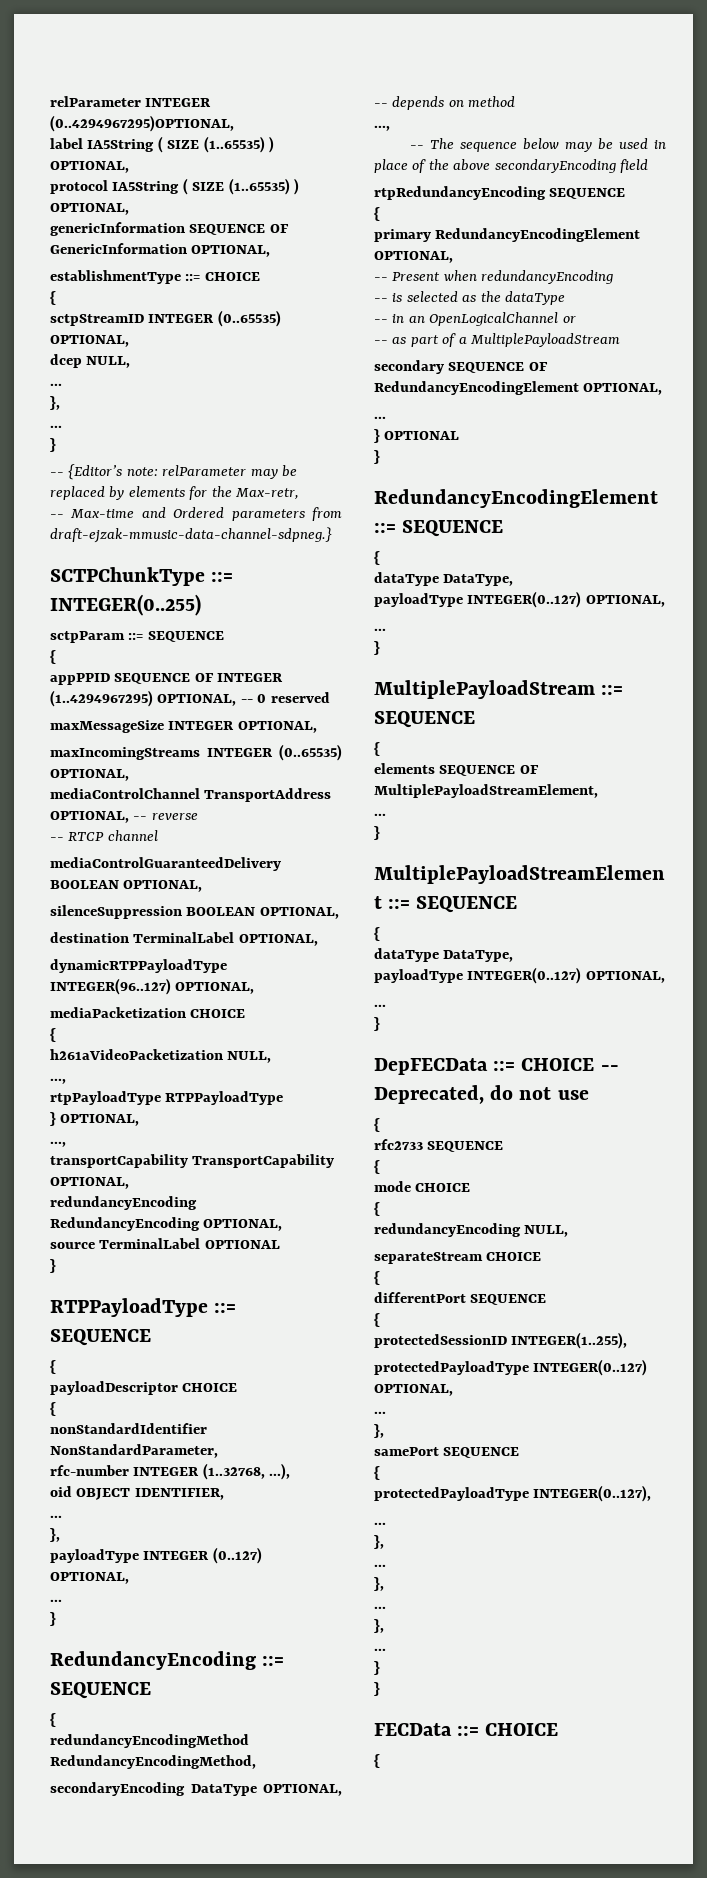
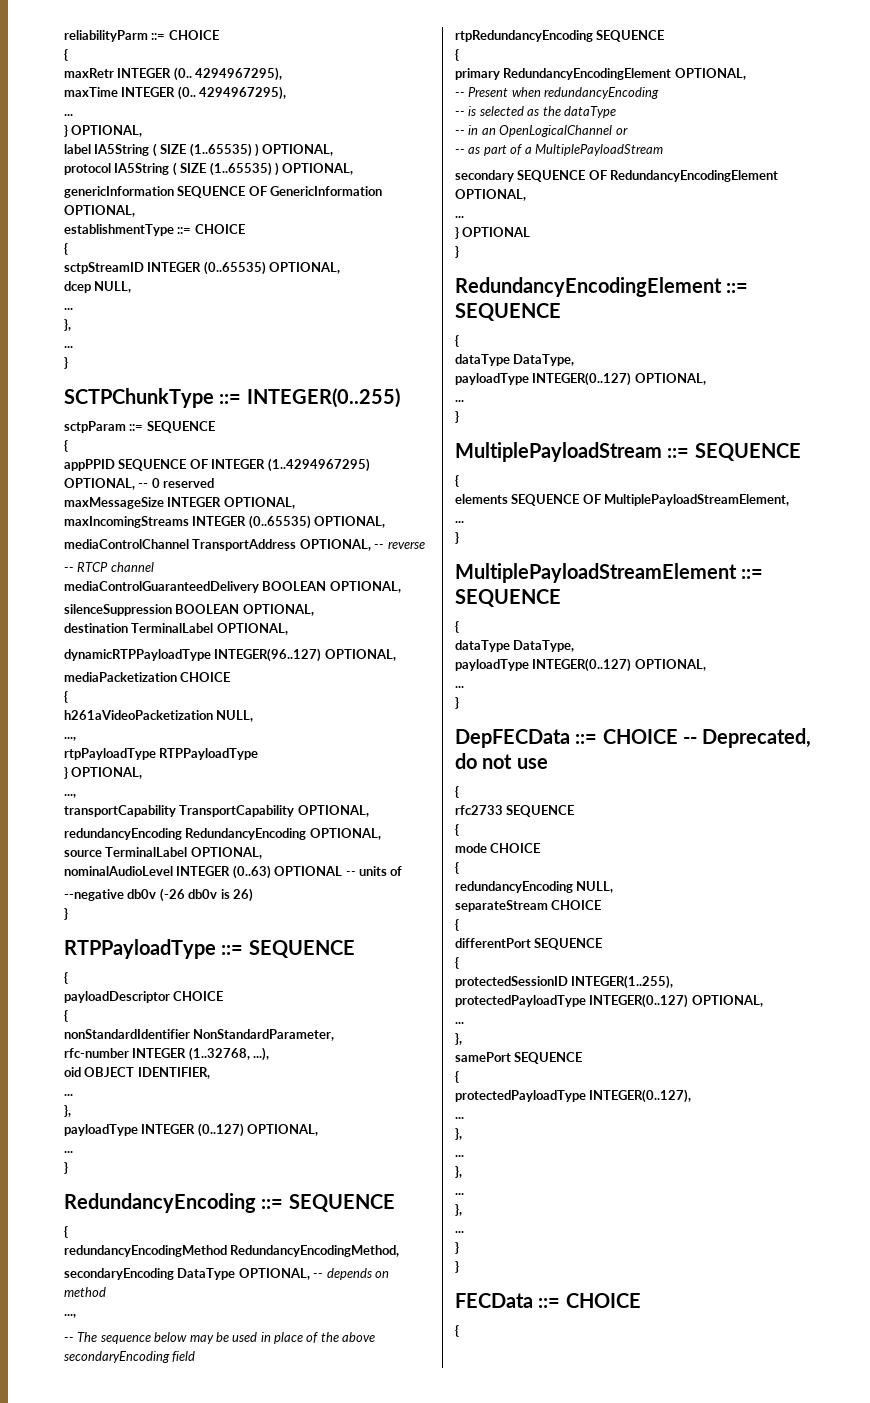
[50,96,212,107] [50,115,234,132] relParameter INTEGER (0..4294967295)OPTIONAL, -> [64,30,219,42] [64,49,68,61] [64,67,283,81] [64,86,287,100] [64,114,73,116] [64,125,143,137] reliabilityParm ::= CHOICE // { // maxRetr INTEGER (0.. 4294967295), // maxTime INTEGER (0.. 4294967295), // ... // } OPTIONAL,
[50,464,298,480] [50,486,300,500] [50,507,342,521] [50,527,332,543] // -- {Editor’s note: relParameter may be replaced by elements for the Max-retr, // -- Max-time and Ordered parameters from draft-ejzak-mmusic-data-channel-sdpneg.} -> (68, 363) none
[204,1240,280,1249] OPTIONAL -> [190,847,262,859] [64,865,403,879] [64,888,253,902] OPTIONAL, // nominalAudioLevel INTEGER (0..63) OPTIONAL -- units of // --negative db0v (-26 db0v is 26)

